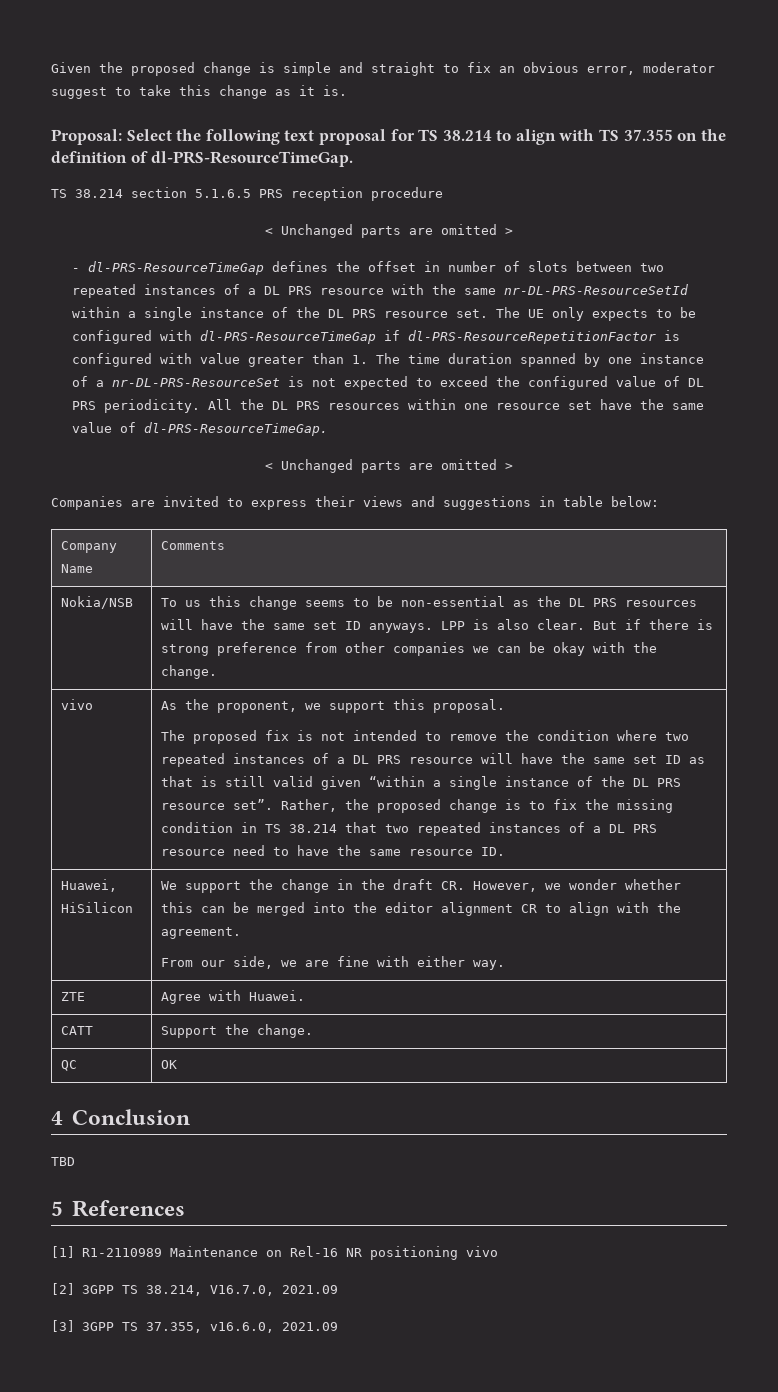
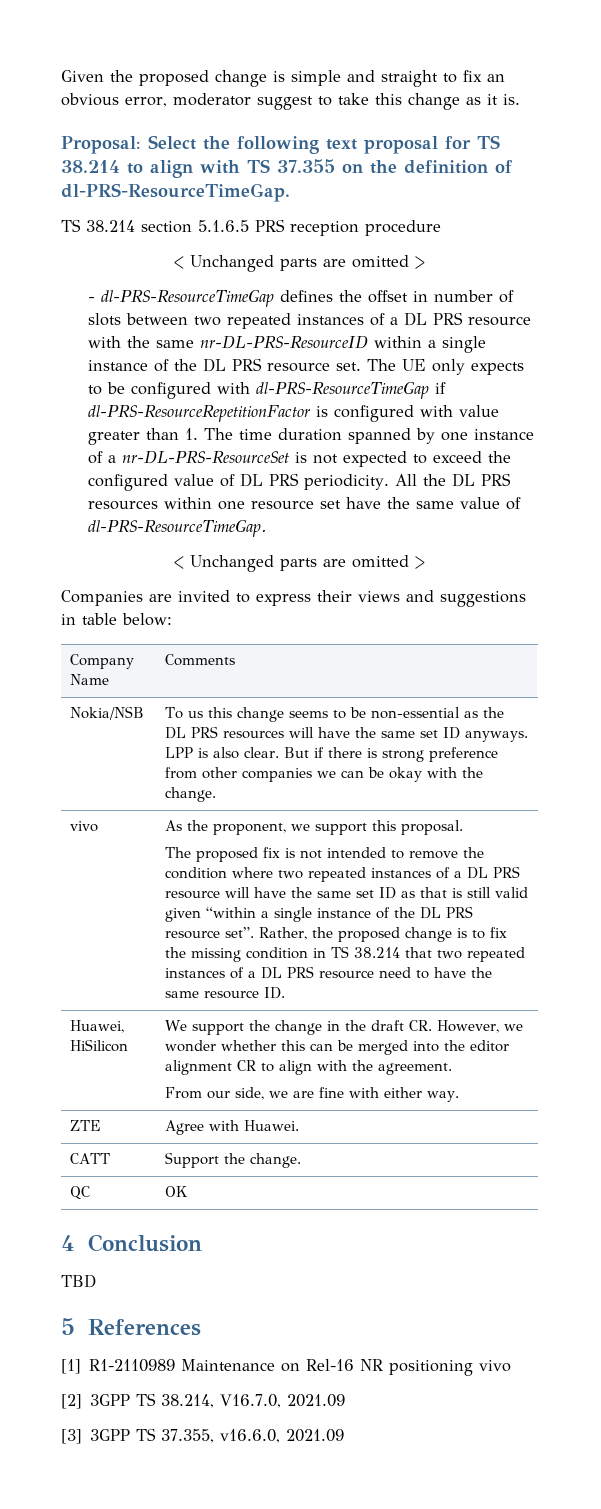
[504,284,689,295] nr-DL-PRS-ResourceSetId -> [200,335,369,349] nr-DL-PRS-ResourceID

